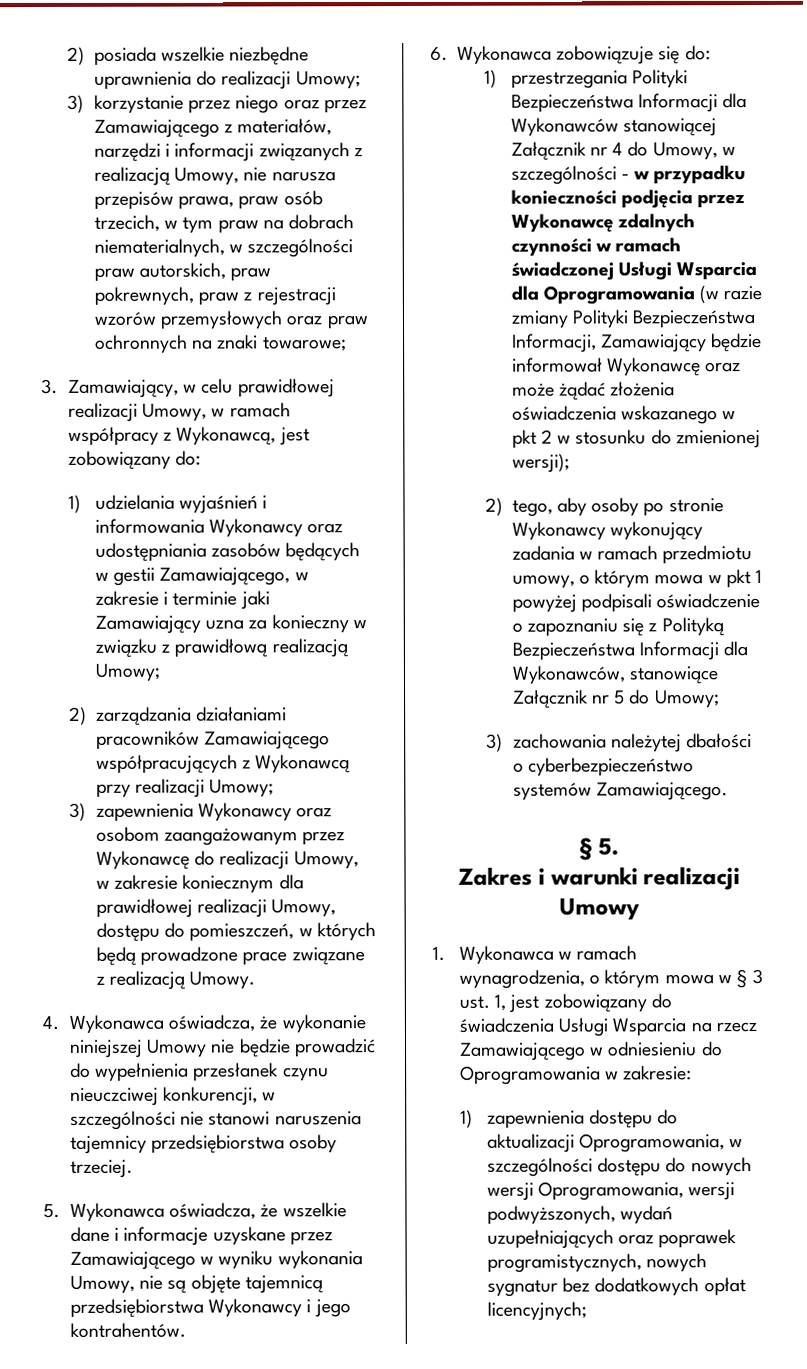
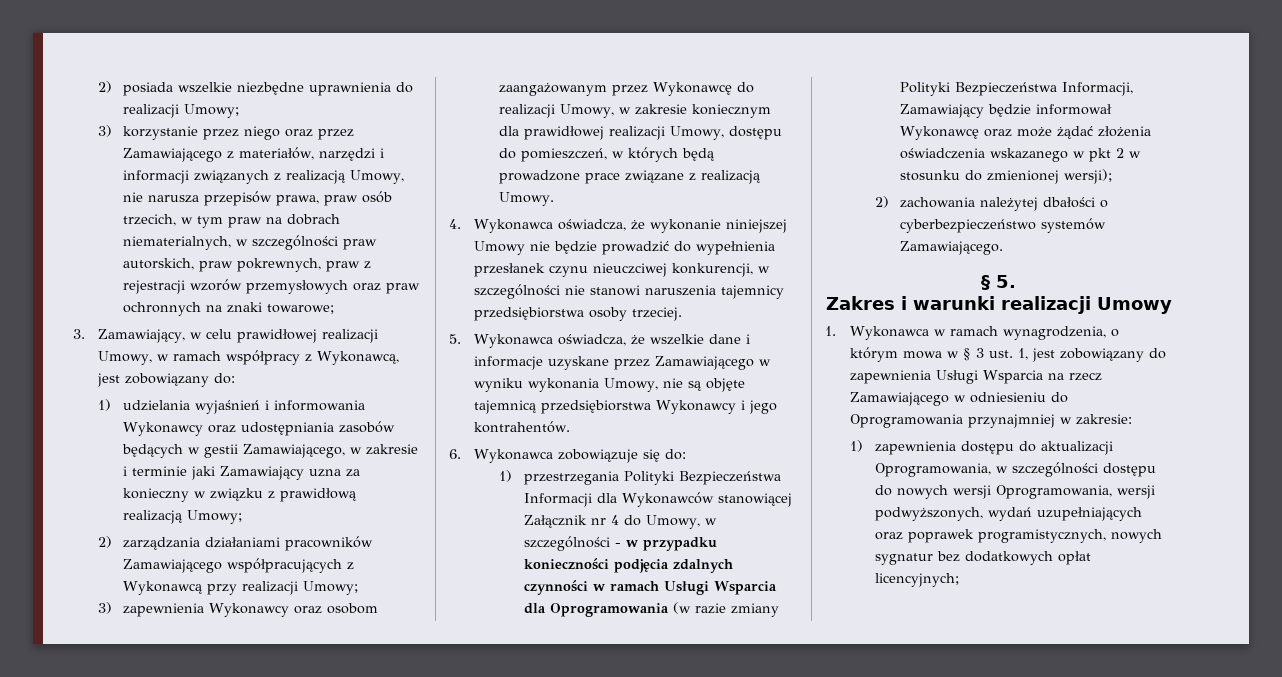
[697,194,746,209] [510,213,614,233] przez Wykonawcę -> (670, 566) none
[510,261,614,281] świadczonej -> (660, 586) none
[511,497,724,517] [511,521,703,541] [511,545,753,565] [511,569,763,589] [511,593,761,613] [511,617,725,637] [511,641,749,661] [511,665,719,685] [512,689,720,709] [485,733,503,752] tego, aby osoby po stronie Wykonawcy wykonujący zadania w ramach przedmiotu umowy, o którym mowa w pkt 1 powyżej podpisali oświadczenie o zapoznaniu się z Polityką Bezpieczeństwa Informacji dla Wykonawców, stanowiące Załącznik nr 5 do Umowy; // 3) -> (890, 202) none
[458,1017,554,1033] świadczenia -> [850,370,932,384] zapewnienia
(601, 1075) none -> [968,414,1056,428] przynajmniej

